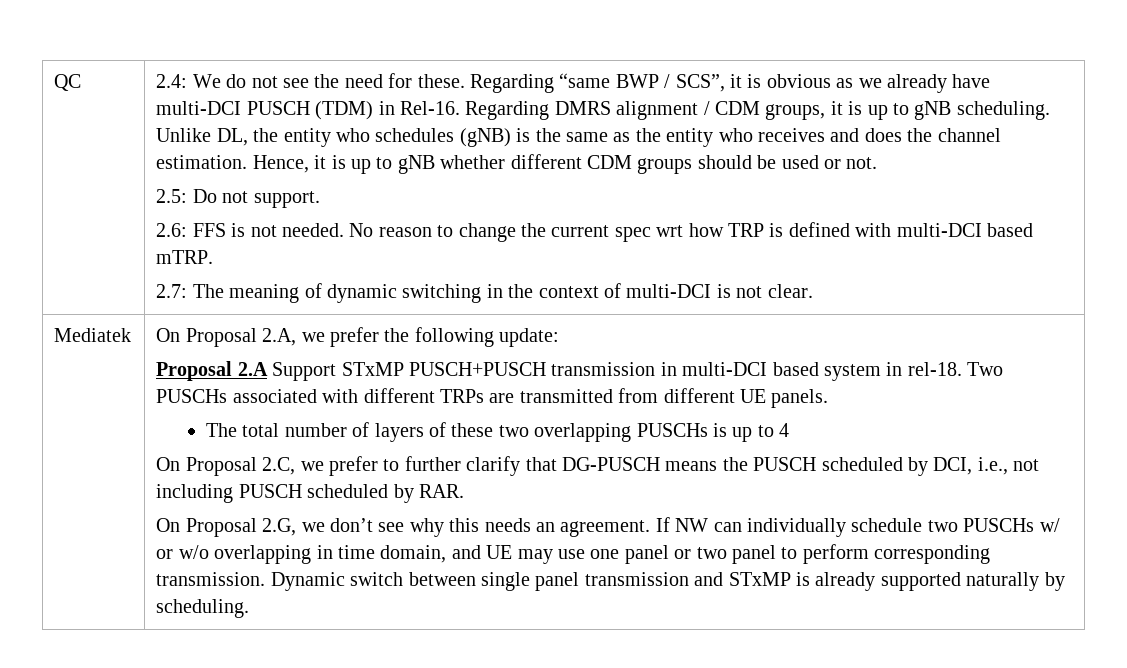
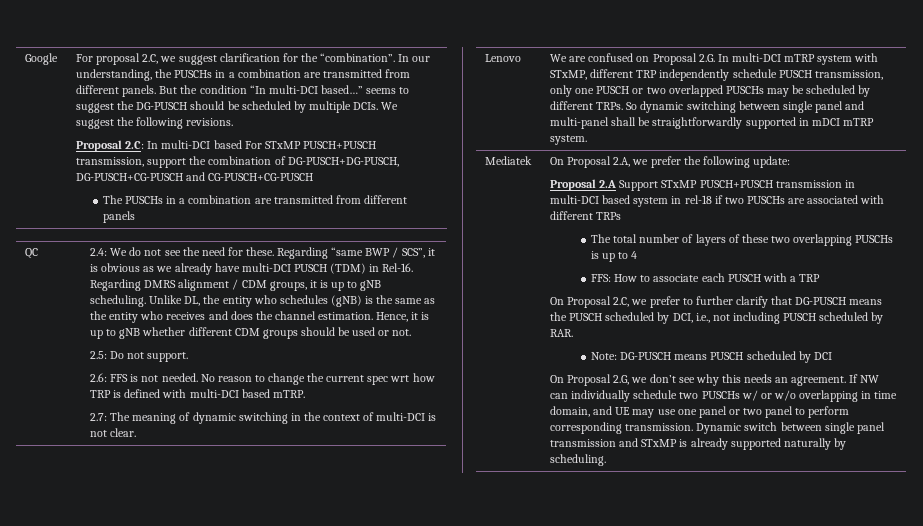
(54, 82) none -> [25,53,59,65] [76,53,431,65] [76,69,410,81] [76,85,410,97] [76,101,399,113] [76,117,234,129] [76,140,376,152] [76,156,399,168] [76,172,314,181] [102,195,407,204] [102,211,135,223] Google | For proposal 2.C, we suggest clarification for the “combination”. In our understanding, the PUSCHs in a combination are transmitted from different panels. But the condition “In multi-DCI based…” seems to suggest the DG-PUSCH should be scheduled by multiple DCIs. We suggest the following revisions. // Proposal 2.C: In multi-DCI based For STxMP PUSCH+PUSCH transmission, support the combination of DG-PUSCH+DG-PUSCH, DG-PUSCH+CG-PUSCH and CG-PUSCH+CG-PUSCH // The PUSCHs in a combination are transmitted from different panels //
(813, 291) none -> [485,54,522,62] [550,53,879,65] [550,69,883,81] [550,85,871,97] [550,101,864,113] [550,117,874,129] [550,135,588,145] // Lenovo | We are confused on Proposal 2.G. In multi-DCI mTRP system with STxMP, different TRP independently schedule PUSCH transmission, only one PUSCH or two overlapped PUSCHs may be scheduled by different TRPs. So dynamic switching between single panel and multi-panel shall be straightforwardly supported in mDCI mTRP system.
[907,362,1004,376] [156,389,228,403] rel-18. Two PUSCHs -> [684,195,805,204] rel-18 if two PUSCHs are
[489,388,829,408] are transmitted from different UE panels. -> (622, 216) none
(790, 430) none -> [591,273,820,282] // FFS: How to associate each PUSCH with a TRP
(465, 491) none -> [591,351,832,363] // Note: DG-PUSCH means PUSCH scheduled by DCI

